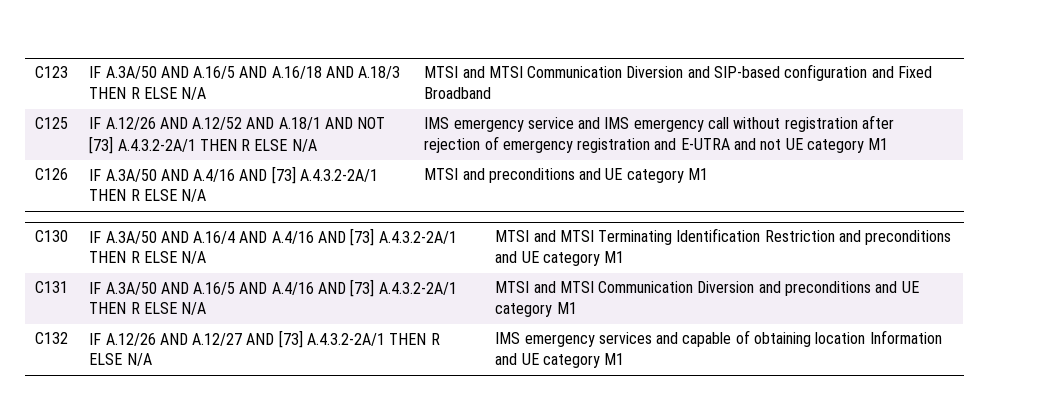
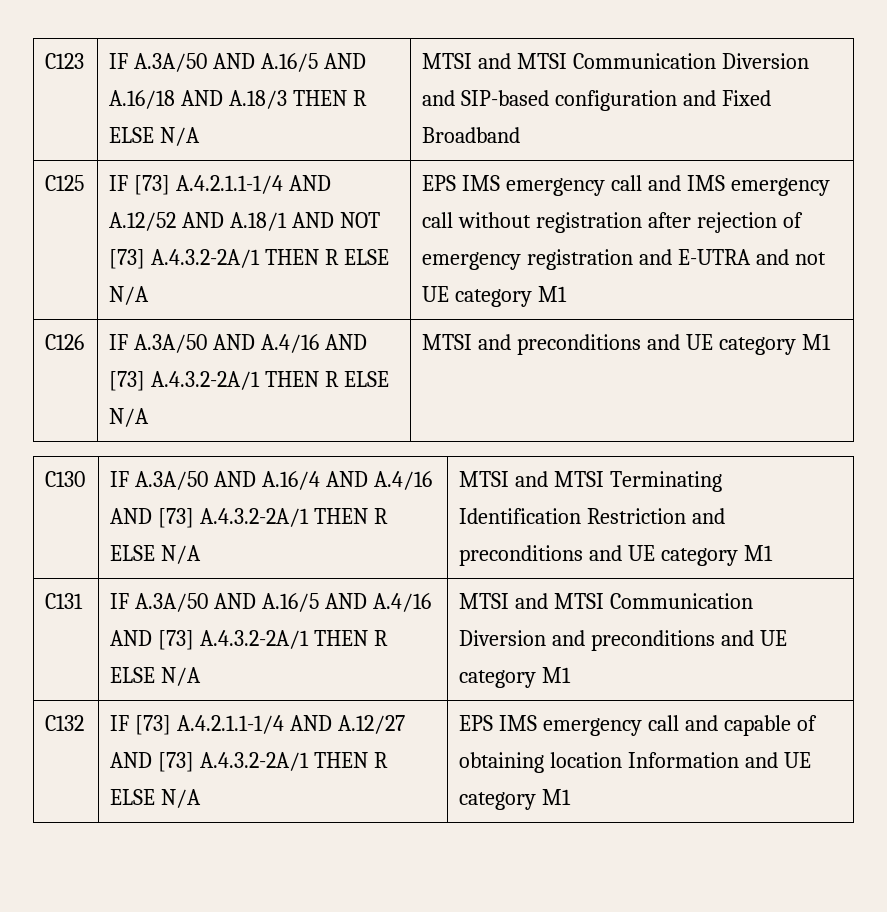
[105,117,156,130] A.12/26 -> [134,175,284,195] [73] A.4.2.1.1-1/4
[424,117,574,132] IMS emergency service -> [422,175,643,196] EPS IMS emergency call
[105,333,156,346] A.12/26 -> [135,715,285,735] [73] A.4.2.1.1-1/4
[495,332,652,347] IMS emergency services -> [459,715,680,736] EPS IMS emergency call

